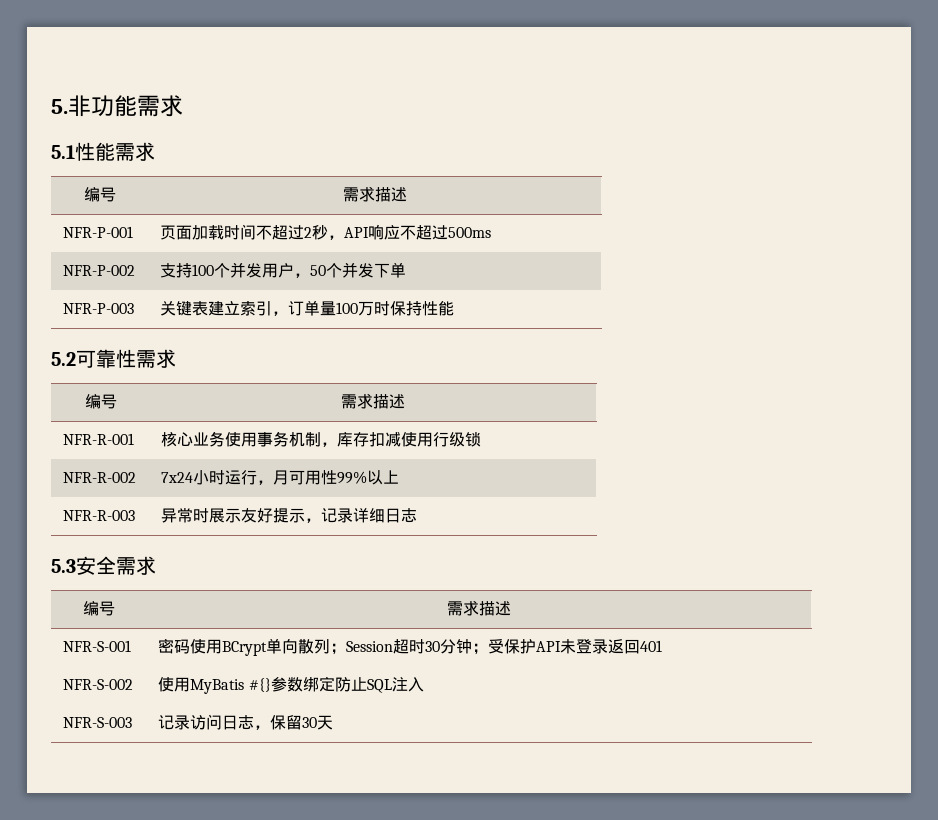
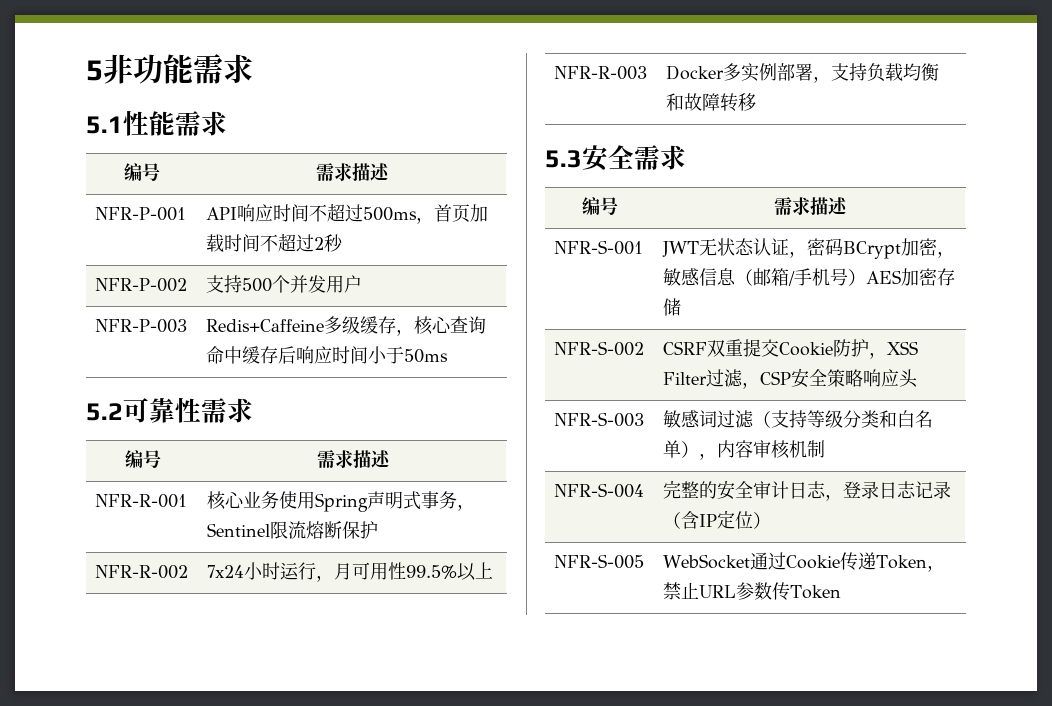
[51,99,68,114] 5. -> [86,60,103,81] 5
[160,225,193,240] 页面 -> [206,203,471,224] API响应时间不超过500ms，首页
[328,224,492,240] ，API响应不超过500ms -> (344, 243) none
[192,264,215,276] 100 -> [242,278,273,292] 500
[294,262,407,278] [63,303,135,314] [160,300,455,316] ，50个并发下单 // NFR-P-003 | 关键表建立索引，订单量100万时保持性能 -> [95,319,188,333] [206,316,487,336] [206,346,449,364] // NFR-P-003 | Redis+Caffeine多级缓存，核心查询命中缓存后响应时间小于50ms
[257,431,482,447] 事务机制，库存扣减使用行级锁 -> [315,491,476,512] [207,521,379,539] Spring声明式事务，Sentinel限流熔断保护
[337,471,368,484] 99% -> [406,565,458,579] 99.5%
[161,508,418,523] 异常时展示友好提示，记录详细日志 -> [666,63,940,83] [666,93,757,112] Docker多实例部署，支持负载均衡和故障转移
[158,638,663,656] [63,679,134,690] [158,676,424,694] [63,717,133,728] [158,714,334,730] 密码使用BCrypt单向散列；Session超时30分钟；受保护API未登录返回401 // NFR-S-002 | 使用MyBatis #{}参数绑定防止SQL注入 // NFR-S-003 | 记录访问日志，保留30天 -> [662,238,956,259] [663,268,956,286] [663,298,682,316] [554,341,645,356] [663,339,919,359] [663,368,919,389] [554,412,645,427] [663,410,934,428] [663,440,826,460] [554,483,645,498] [663,480,952,501] [663,510,772,529] [554,554,645,569] [663,552,946,572] [663,582,842,601] JWT无状态认证，密码BCrypt加密，敏感信息（邮箱/手机号）AES加密存储 // NFR-S-002 | CSRF双重提交Cookie防护，XSS Filter过滤，CSP安全策略响应头 // NFR-S-003 | 敏感词过滤（支持等级分类和白名单），内容审核机制 // NFR-S-004 | 完整的安全审计日志，登录日志记录（含IP定位） // NFR-S-005 | WebSocket通过Cookie传递Token，禁止URL参数传Token

